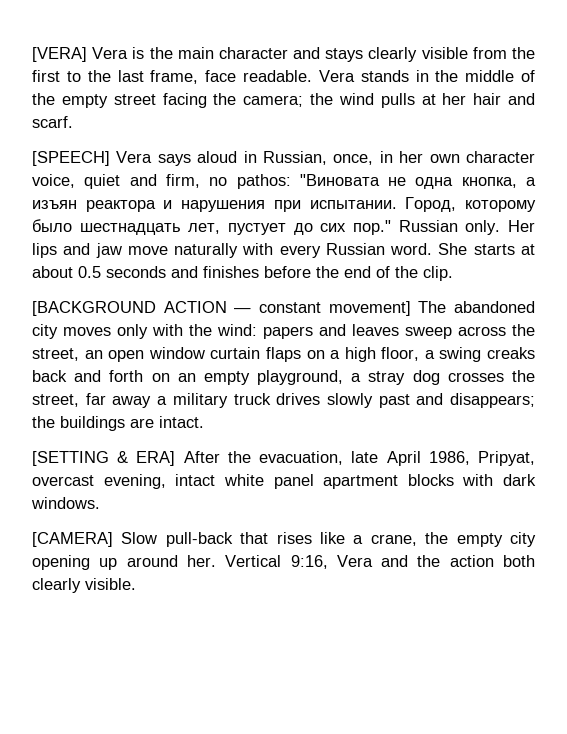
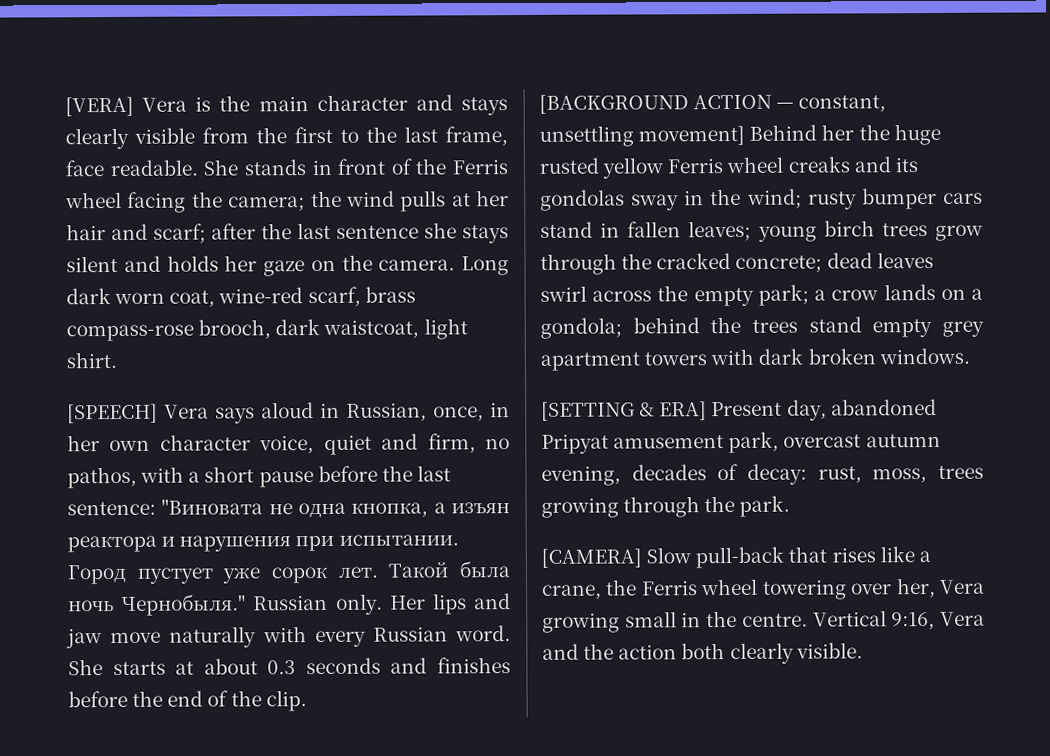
[318,70,355,82] Vera -> [203,159,240,176] She
[435,70,535,82] [32,93,156,108] the middle of the empty street -> [337,158,509,175] [65,191,122,209] front of the Ferris wheel
[32,116,73,128] scarf. -> [153,222,509,244] [66,254,509,277] [66,286,416,308] [66,318,468,342] [66,351,117,369] scarf; after the last sentence she stays silent and holds her gaze on the camera. Long dark worn coat, wine-red scarf, brass compass-rose brooch, dark waistcoat, light shirt.
[236,174,291,189] pathos: -> [67,465,451,489] [67,501,156,516] pathos, with a short pause before the last sentence:
[405,197,536,212] [32,219,391,235] Город, которому было шестнадцать лет, пустует до сих пор." -> [67,560,511,585] [68,593,247,616] Город пустует уже сорок лет. Такой была ночь Чернобыля."
[78,266,101,278] 0.5 -> [267,660,297,675] 0.3
[259,301,535,316] [32,324,535,339] [32,347,535,362] [32,370,535,385] [32,393,535,408] [32,416,204,431] [32,451,535,466] [32,474,536,489] [31,497,100,509] constant movement] The abandoned city moves only with the wind: papers and leaves sweep across the street, an open window curtain flaps on a high floor, a swing creaks back and forth on an empty playground, a stray dog crosses the street, far away a military truck drives slowly past and disappears; the buildings are intact. // [SETTING & ERA] After the evacuation, late April 1986, Pripyat, overcast evening, intact white panel apartment blocks with dark windows. -> [798,95,887,113] [539,123,941,147] [539,156,918,179] [540,187,983,211] [540,220,983,242] [540,252,934,275] [540,283,983,307] [540,316,984,339] [540,347,970,371] [541,398,937,421] [541,431,941,454] [541,463,985,486] [541,495,791,518] constant, unsettling movement] Behind her the huge rusted yellow Ferris wheel creaks and its gondolas sway in the wind; rusty bumper cars stand in fallen leaves; young birch trees grow through the cracked concrete; dead leaves swirl across the empty park; a crow lands on a gondola; behind the trees stand empty grey apartment towers with dark broken windows. // [SETTING & ERA] Present day, abandoned Pripyat amusement park, overcast autumn evening, decades of decay: rust, moss, trees growing through the park.
[456,532,536,547] [32,555,216,570] empty city opening up around her. -> [640,577,985,600] [542,610,808,633] Ferris wheel towering over her, Vera growing small in the centre.

